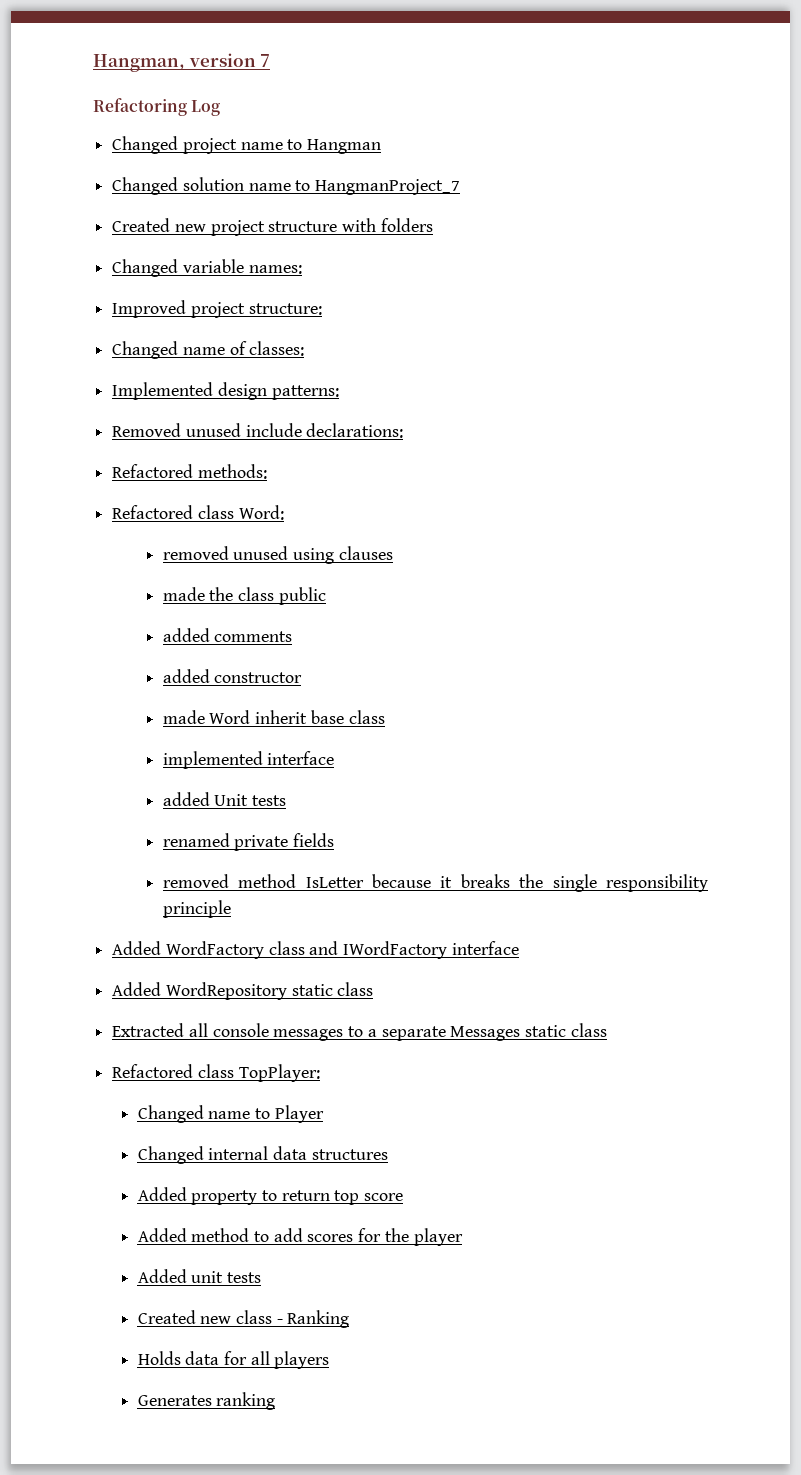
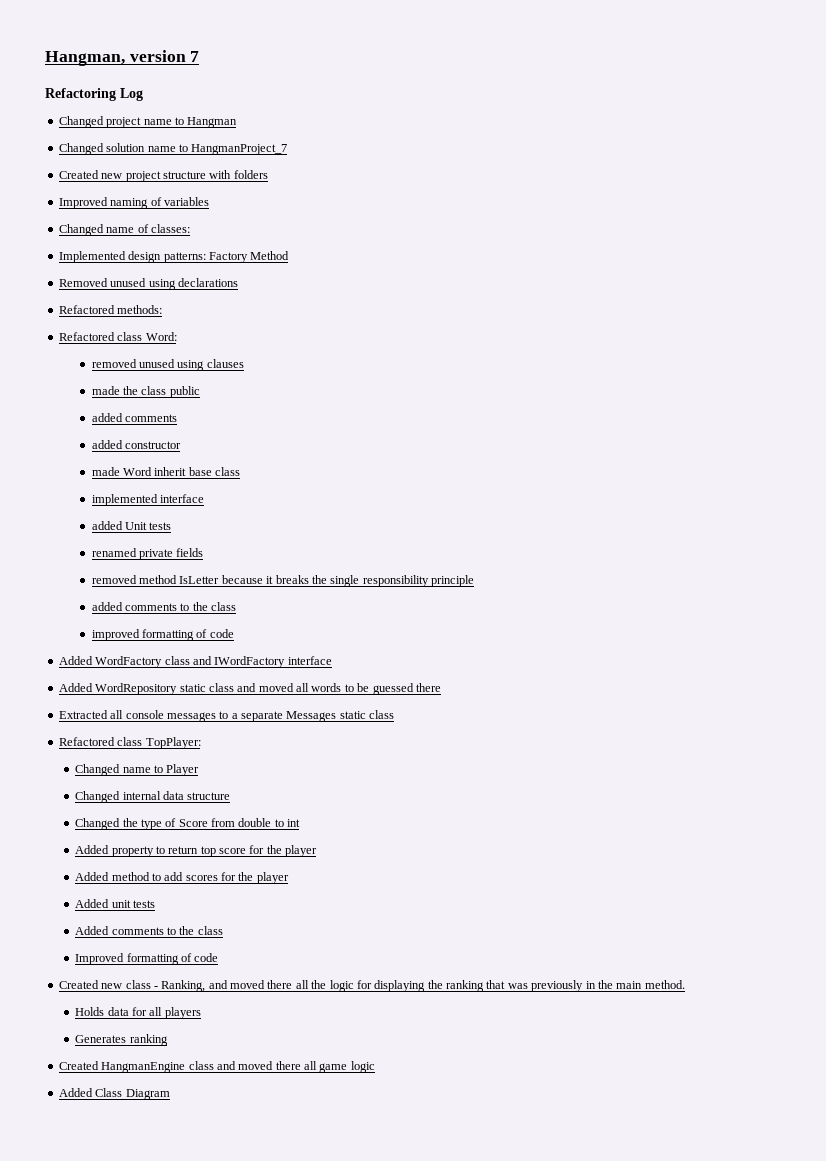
[112,259,302,277] [112,300,322,318] Changed variable names: // Improved project structure: -> [58,197,209,209] Improved naming of variables
(339, 392) none -> [208,251,290,263] Factory Method
[245,423,404,438] include declarations: -> [148,278,238,290] using declarations
(231, 909) none -> [91,602,237,611] [91,629,234,641] // added comments to the class // improved formatting of code
(374, 989) none -> [237,683,441,695] and moved all words to be guessed there
[311,1149,388,1160] structures -> [187,792,231,800] [75,818,301,830] structure // Changed the type of Score from double to int
(404, 1197) none -> [249,845,318,857] for the player
[137,1310,350,1328] Created new class - Ranking -> [75,926,223,935] [75,953,219,965] [58,980,685,992] Added comments to the class // Improved formatting of code // Created new class - Ranking, and moved there all the logic for displaying the ranking that was previously in the main method.
(276, 1401) none -> [58,1061,375,1073] [58,1088,170,1100] // Created HangmanEngine class and moved there all game logic // Added Class Diagram

